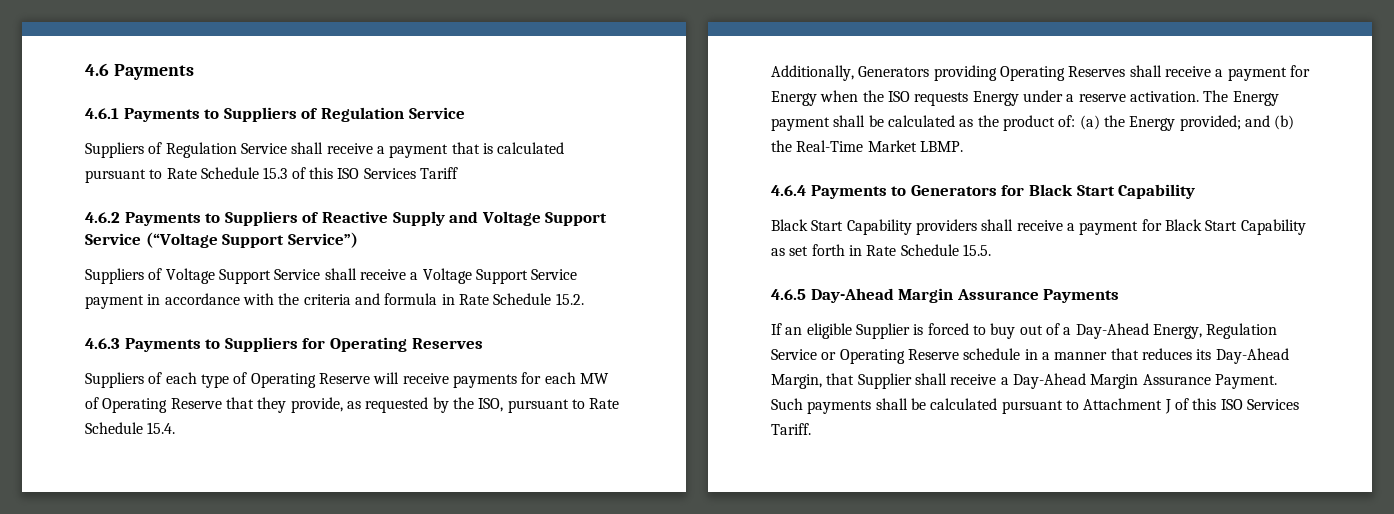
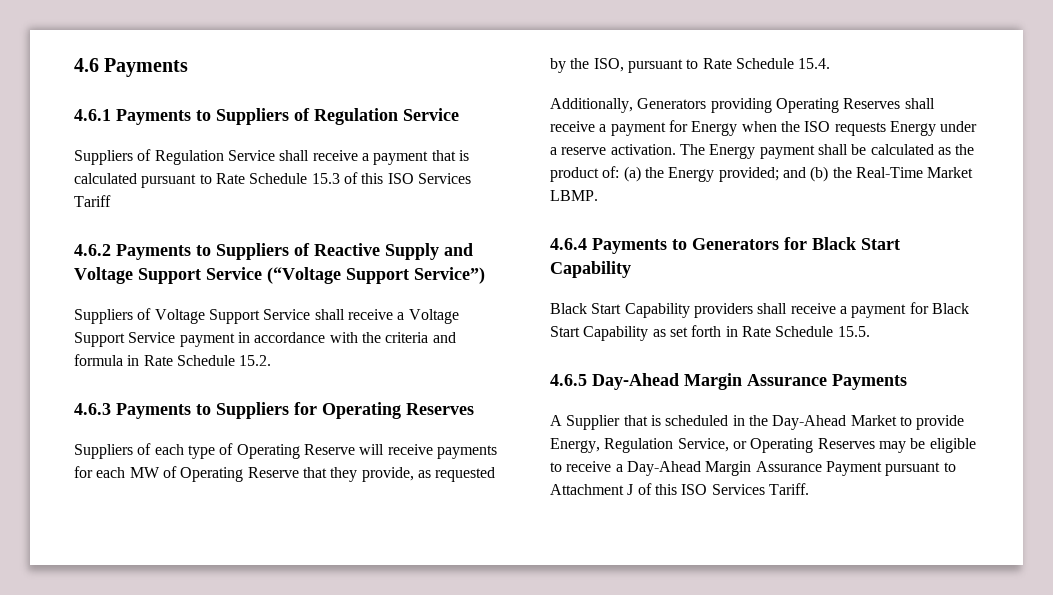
[771,323,1149,339] If an eligible Supplier is forced to buy out of a Day-Ahead -> [550,415,965,430] A Supplier that is scheduled in the Day-Ahead Market to provide
[771,349,817,360] Service -> [677,438,729,452] Service,
[907,348,1289,364] [771,373,947,389] Reserve schedule in a manner that reduces its Day-Ahead Margin, that Supplier shall -> [817,438,976,453] [550,462,562,472] Reserves may be eligible to
[1214,374,1277,389] [771,398,998,414] Payment. Such payments shall be calculated -> [825,461,882,476] Payment

